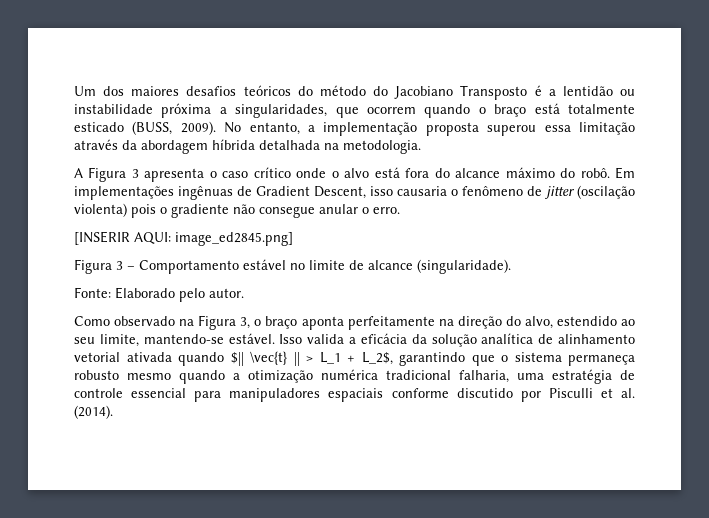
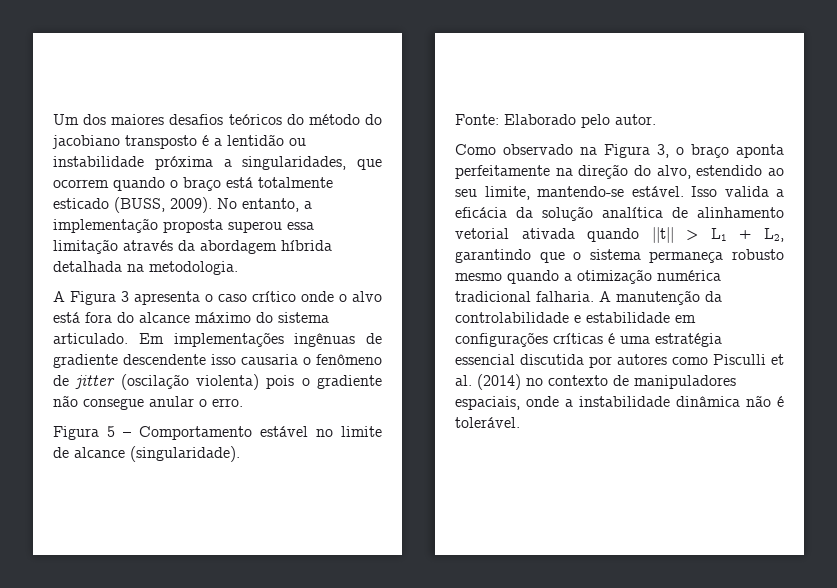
[394,85,528,100] Jacobiano Transposto -> [52,135,197,149] jacobiano transposto
[580,168,610,178] robô. -> [278,312,329,323] [53,333,128,344] sistema articulado.
[256,186,366,199] Gradient Descent, -> [53,354,206,368] gradiente descendente
[74,231,293,246] [74,259,123,274] // [INSERIR AQUI: image_ed2845.png] // Figura 3 -> [53,426,115,440] // Figura 5
[230,351,393,366] $|| \vec{t} || > L_1 + L_2$, -> [651,227,784,243] ||t|| > L1 + L2,
[459,369,635,384] [74,388,636,402] [74,405,113,419] falharia, uma estratégia de controle essencial para manipuladores espaciais conforme discutido por Pisculli et al. (2014). -> [536,290,722,305] [455,312,696,323] [455,332,722,347] [455,354,784,368] [455,374,736,390] [455,395,784,410] [455,417,520,428] falharia. A manutenção da controlabilidade e estabilidade em configurações críticas é uma estratégia essencial discutida por autores como Pisculli et al. (2014) no contexto de manipuladores espaciais, onde a instabilidade dinâmica não é tolerável.

